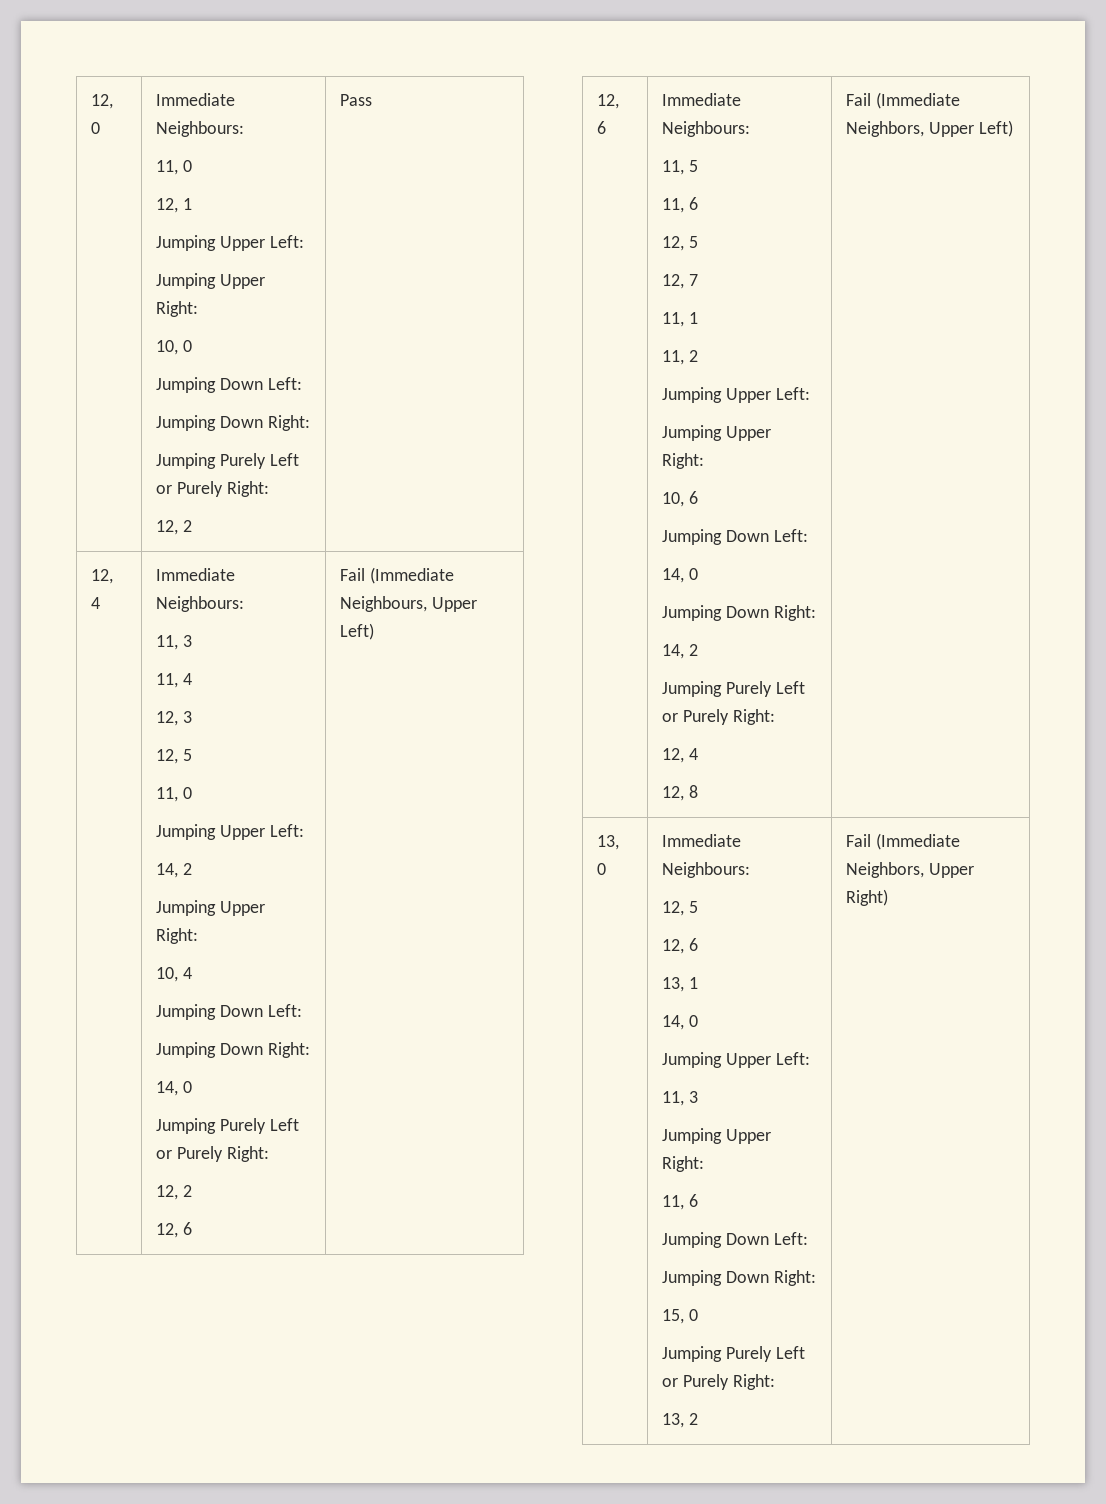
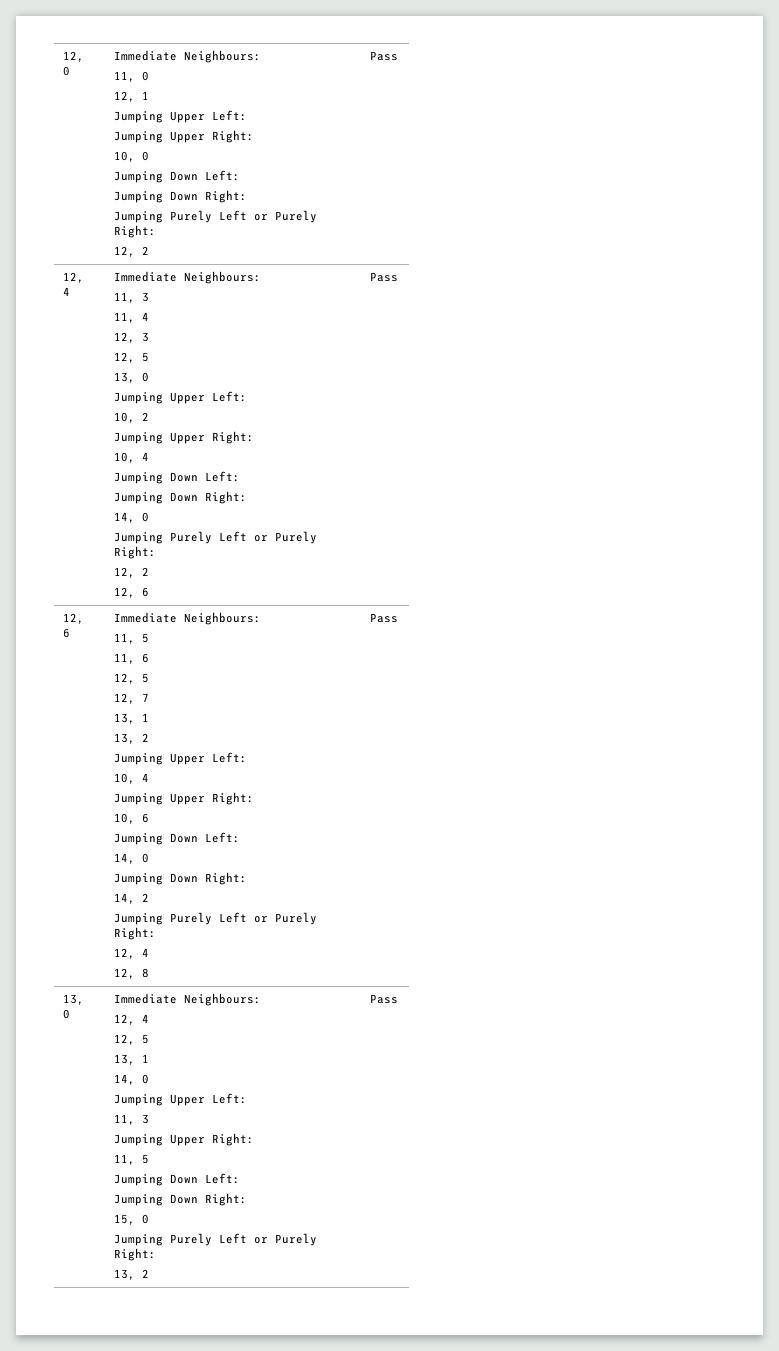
[156,787,193,802] [156,824,304,840] [156,863,179,878] 11, 0 // Jumping Upper Left: // 14, -> [114,372,150,383] [114,391,248,404] [114,412,136,423] 13, 0 // Jumping Upper Left: // 10,
[340,567,455,584] [340,596,478,612] [340,623,375,640] Fail (Immediate Neighbours, Upper Left) -> [370,272,399,282] Pass
[662,312,699,327] [662,350,685,365] 11, 1 // 11, -> [114,713,150,724] [114,733,136,744] 13, 1 // 13,
(810, 393) none -> [114,773,150,784] // 10, 4
[846,92,961,109] [846,120,1013,137] Fail (Immediate Neighbors, Upper Left) -> [370,613,399,623] Pass
[689,901,699,913] [662,938,699,954] 5 // 12, 6 -> [142,1014,150,1023] [114,1034,150,1045] 4 // 12, 5
[689,1194,699,1207] 6 -> [142,1154,150,1164] 5
[846,833,961,850] [846,862,975,878] [846,889,889,906] Fail (Immediate Neighbors, Upper Right) -> [370,994,399,1004] Pass

